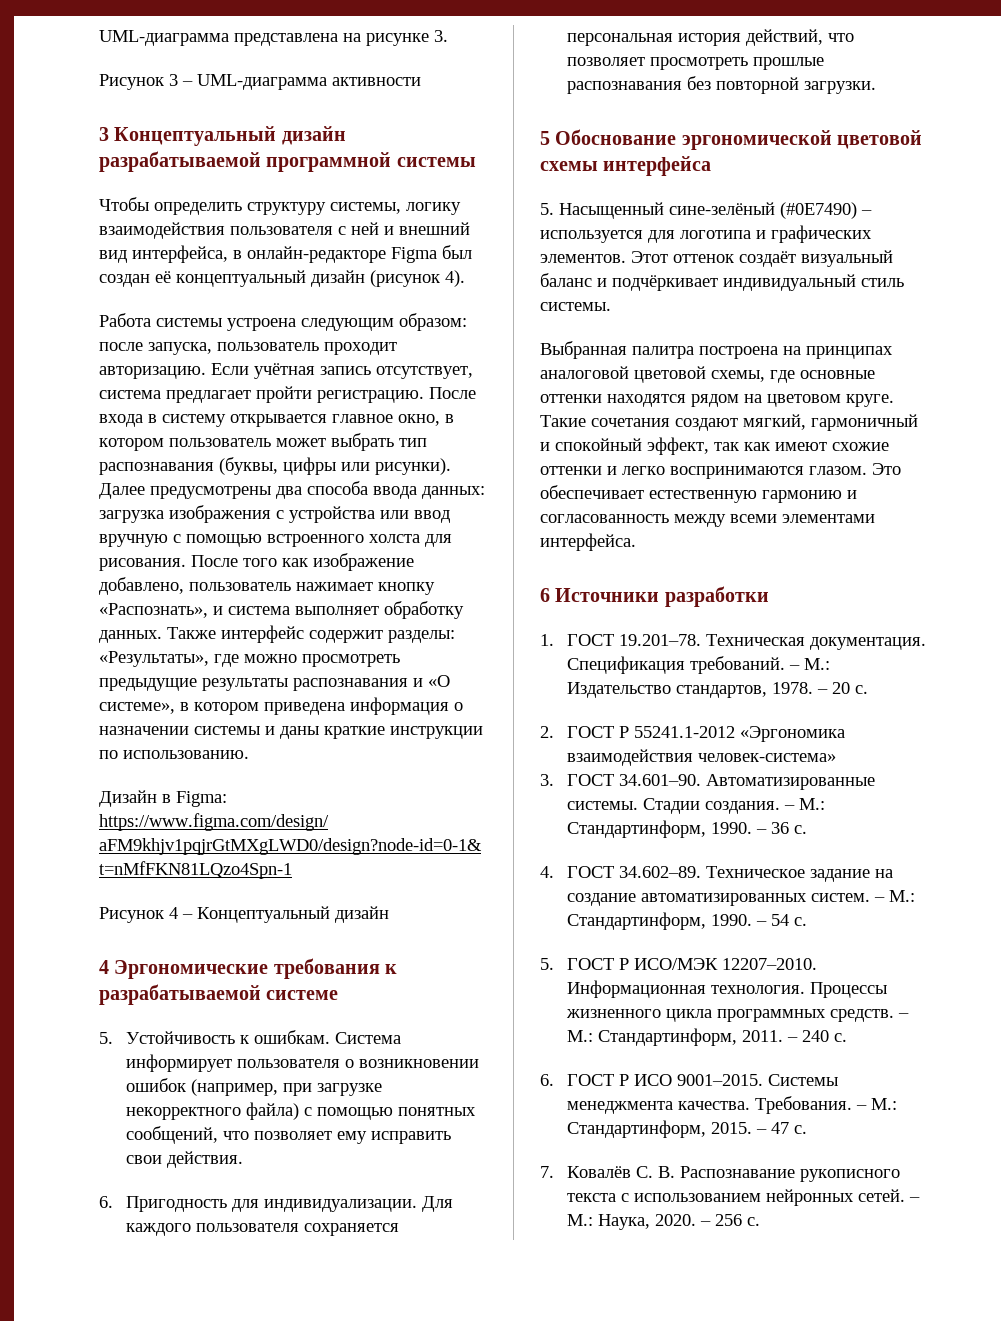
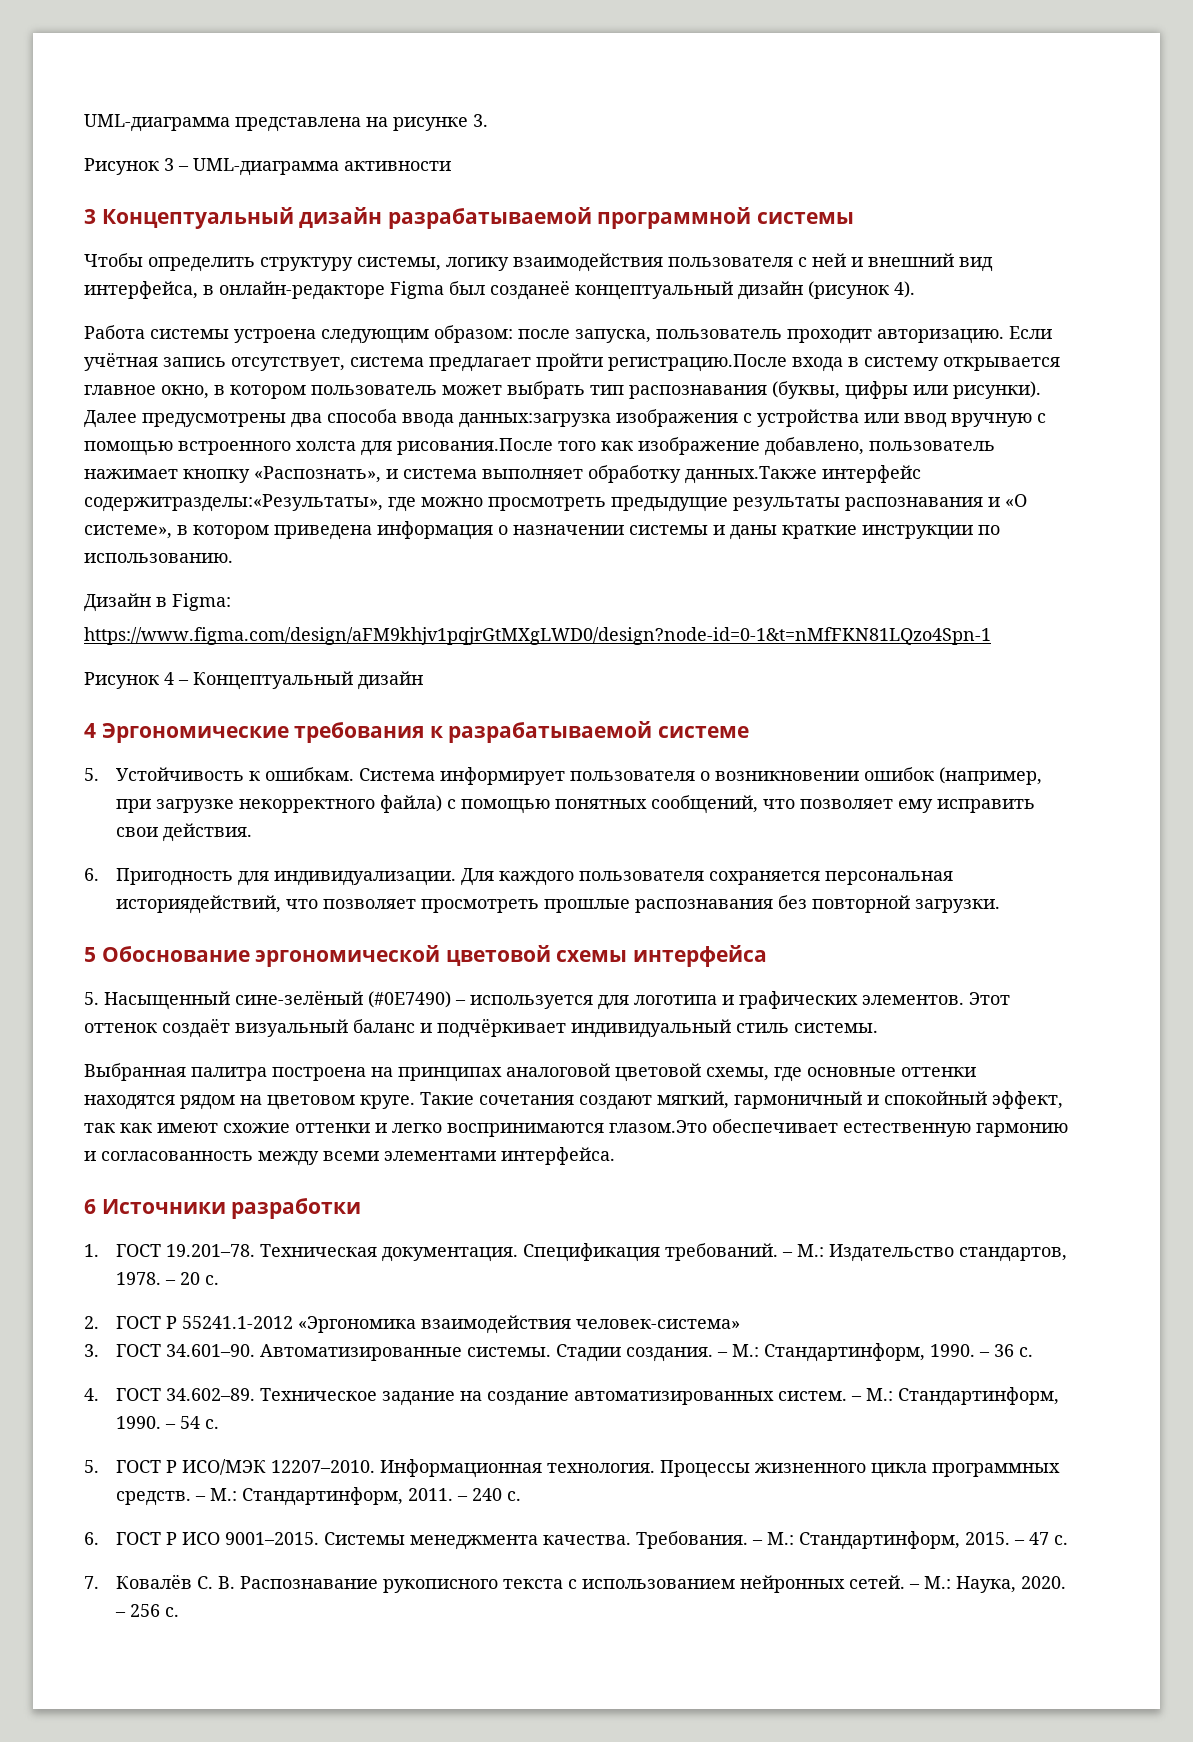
[99,271,171,287] создан её -> [490,280,570,300] созданеё
[317,387,476,403] регистрацию. После -> [608,354,787,372] регистрацию.После
[422,486,485,499] [99,510,164,523] данных: загрузка -> [459,413,611,428] данных:загрузка
[99,555,238,571] рисования. После -> [397,438,553,455] рисования.После
[99,625,455,643] [99,651,209,667] данных. Также интерфейс содержит разделы: «Результаты», -> [685,465,921,484] [84,494,383,512] данных.Также интерфейс содержитразделы:«Результаты»,
[677,29,823,46] история действий, -> [115,895,281,914] историядействий,
[809,463,901,475] глазом. Это -> [609,1120,707,1133] глазом.Это

